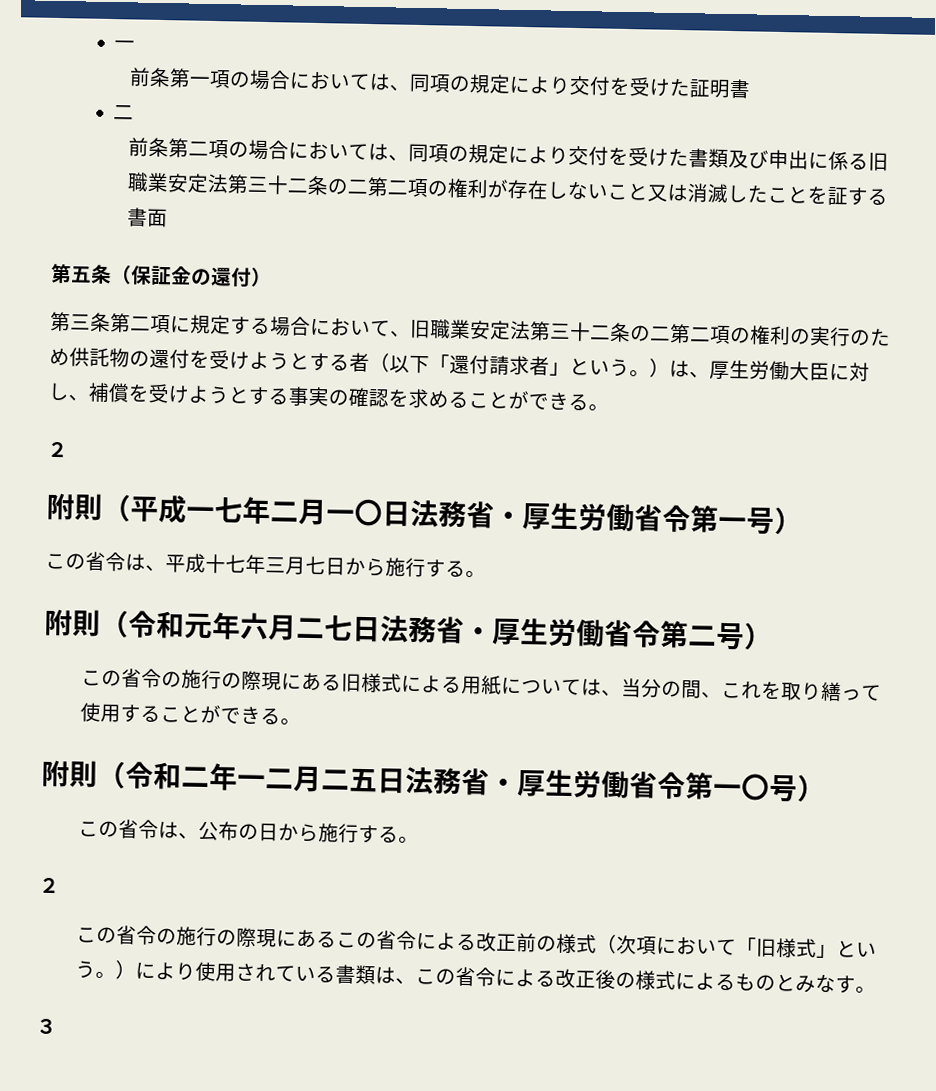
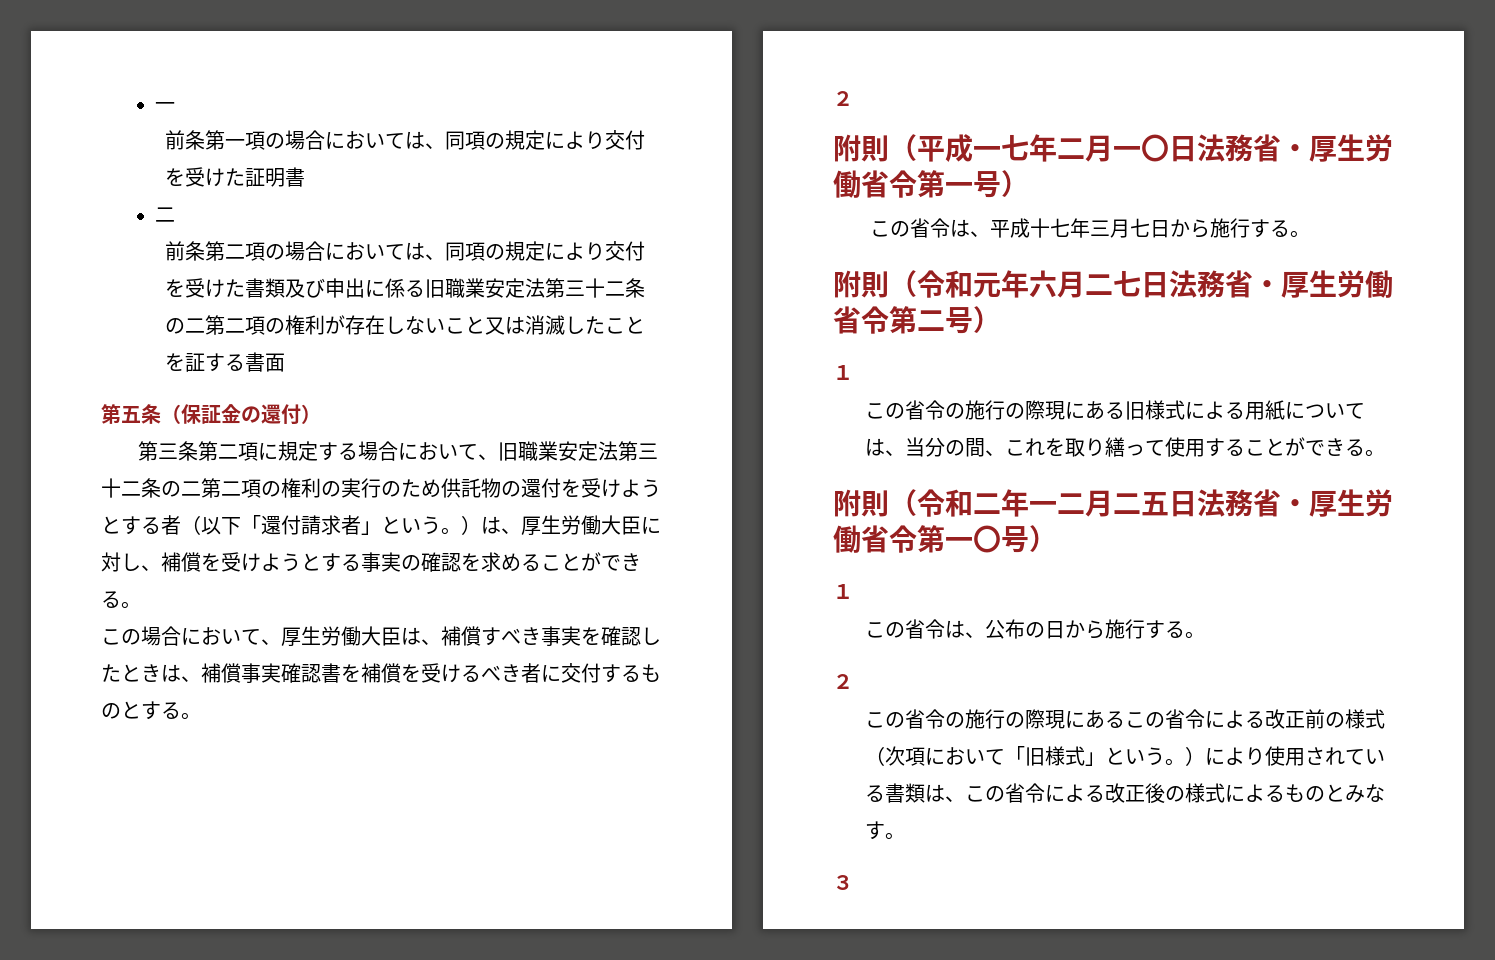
(609, 407) none -> [101,626,661,646] [101,663,661,683] [101,701,201,720] // この場合において、厚生労働大臣は、補償すべき事実を確認したときは、補償事実確認書を補償を受けるべき者に交付するものとする。
(773, 636) none -> [833,365,853,380] // １
(826, 788) none -> [833,584,853,599] // １

